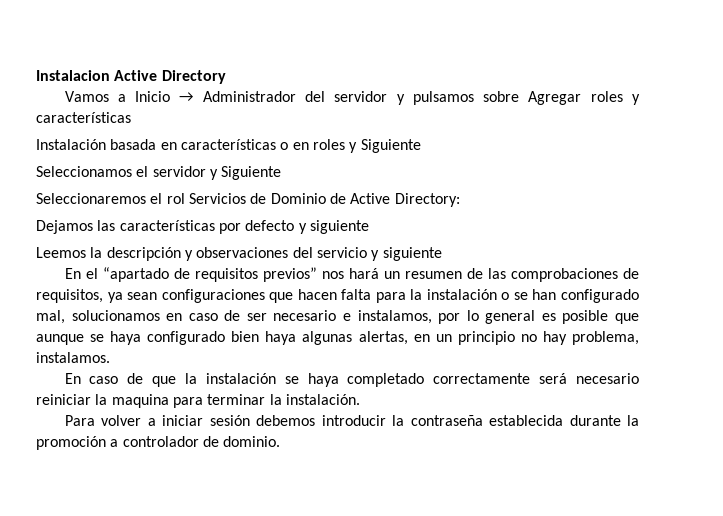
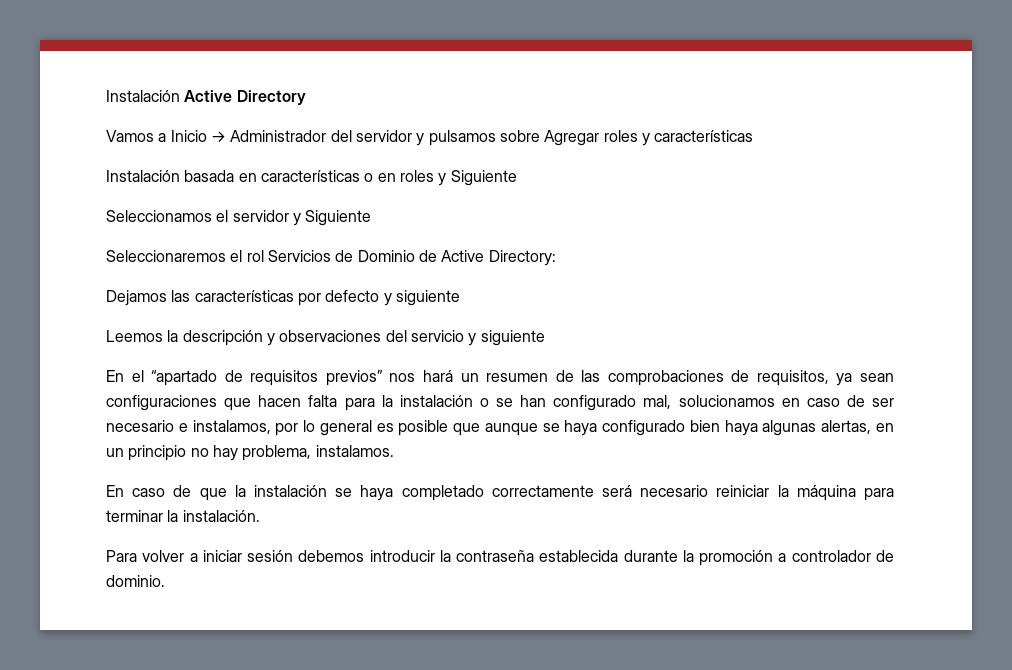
[36,70,110,81] Instalacion -> [106,90,180,102] Instalación
[111,394,169,408] maquina -> [796,485,856,501] máquina

